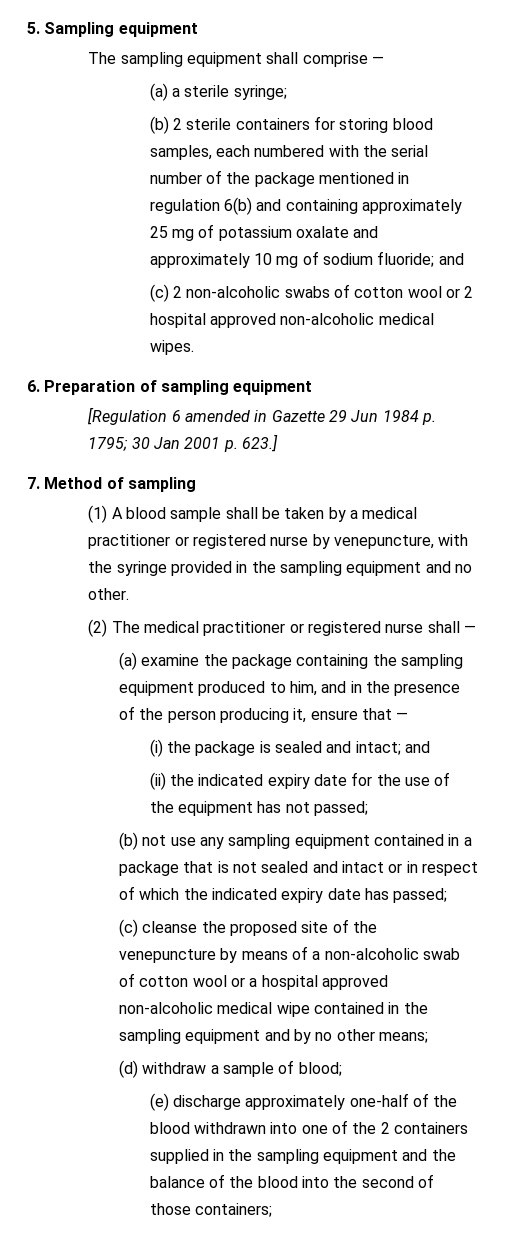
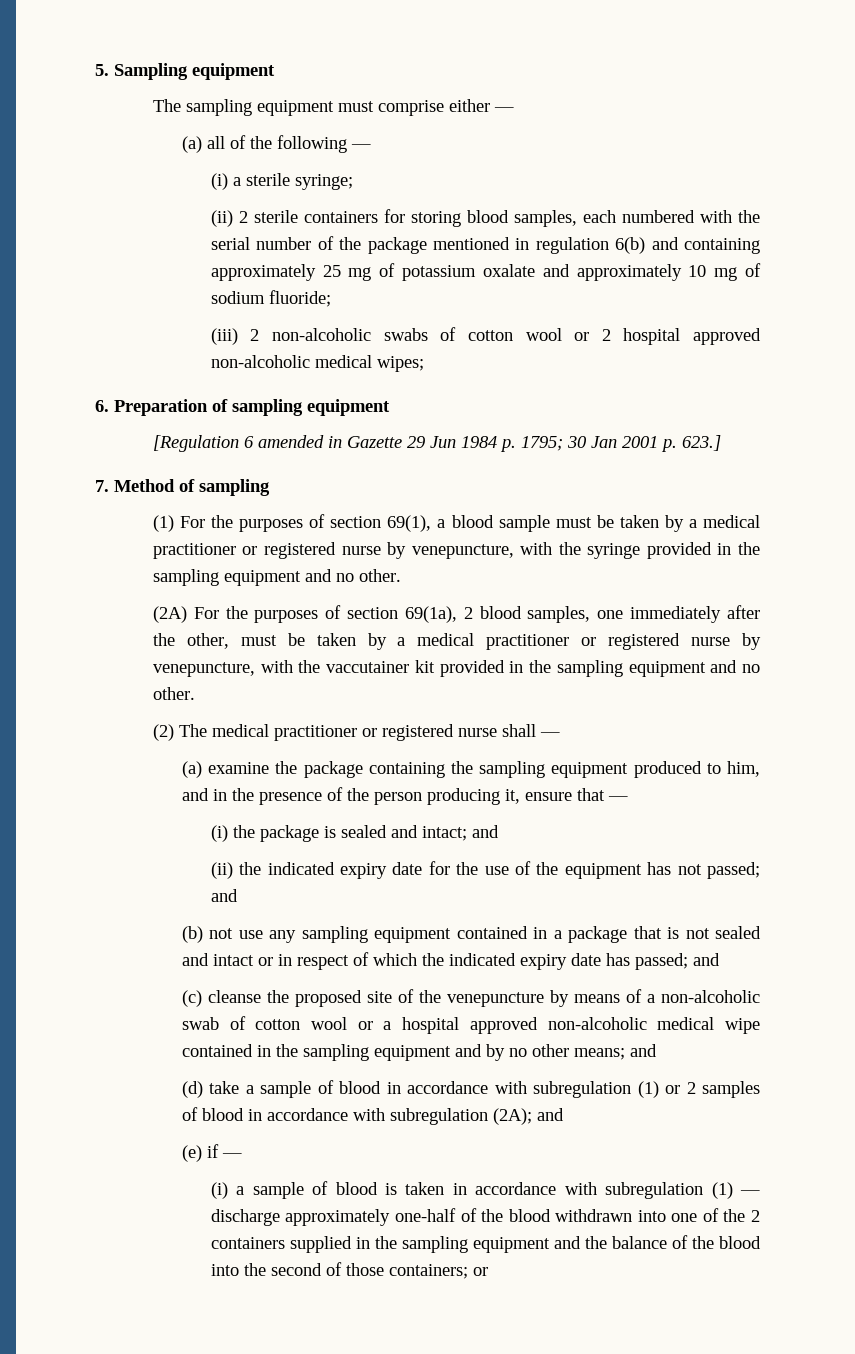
[266,52,384,67] [149,83,168,101] shall comprise — // (a) -> [337,99,514,116] [181,135,371,153] [210,173,228,190] must comprise either — // (a) all of the following — // (i)
[149,116,169,134] (b) -> [210,210,233,227] (ii)
[438,253,464,265] [149,284,169,302] and // (c) -> [210,328,238,345] // (iii)
[149,340,194,355] wipes. -> [376,356,424,372] wipes;
[111,507,123,519] A -> [179,514,446,532] For the purposes of section 69(1), a
[225,507,258,519] shall -> [555,517,592,528] must
(130, 594) none -> [152,605,760,623] [152,633,761,650] [152,660,760,677] [152,687,195,700] // (2A) For the purposes of section 69(1a), 2 blood samples, one immediately after the other, must be taken by a medical practitioner or registered nurse by venepuncture, with the vaccutainer kit provided in the sampling equipment and no other.
(368, 808) none -> [210,889,238,902] and
(448, 895) none -> [692,953,720,966] and
(428, 1037) none -> [629,1044,657,1057] and
[142,1060,342,1077] [149,1093,169,1111] withdraw a sample of blood; // (e) -> [209,1080,760,1098] [181,1107,564,1125] [181,1144,242,1162] [210,1181,760,1199] take a sample of blood in accordance with subregulation (1) or 2 samples of blood in accordance with subregulation (2A); and // (e) if — // (i) a sample of blood is taken in accordance with subregulation (1) —
(272, 1210) none -> [472,1267,488,1276] or

